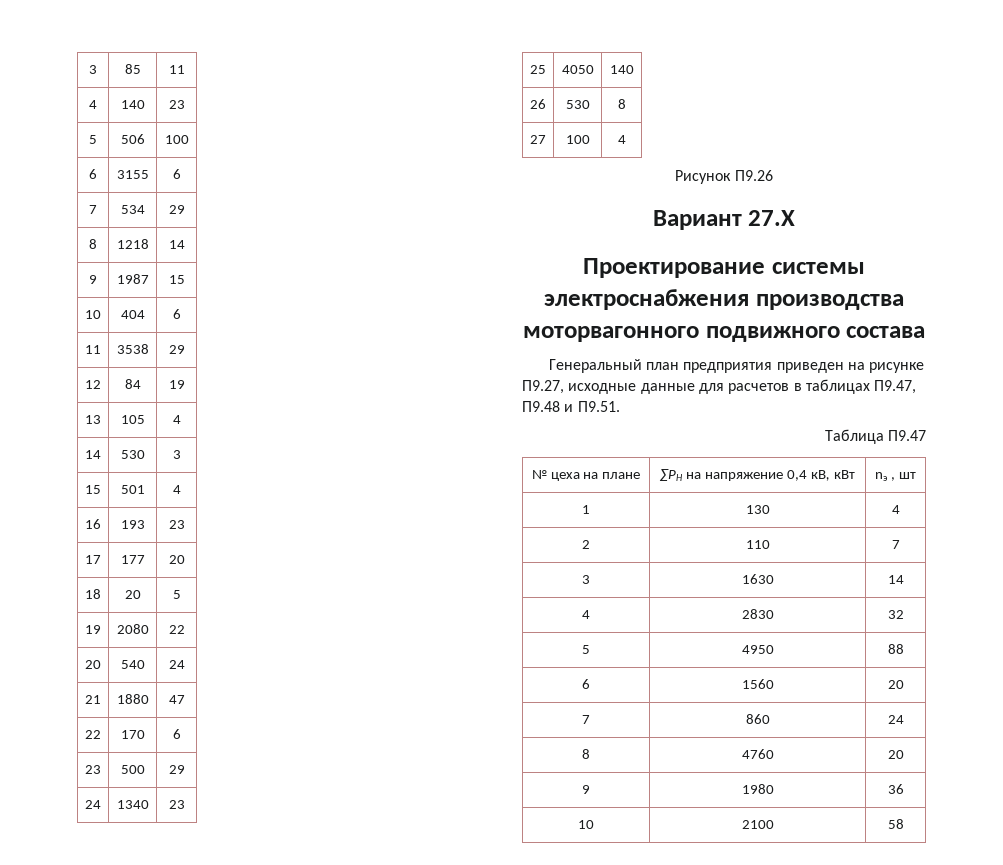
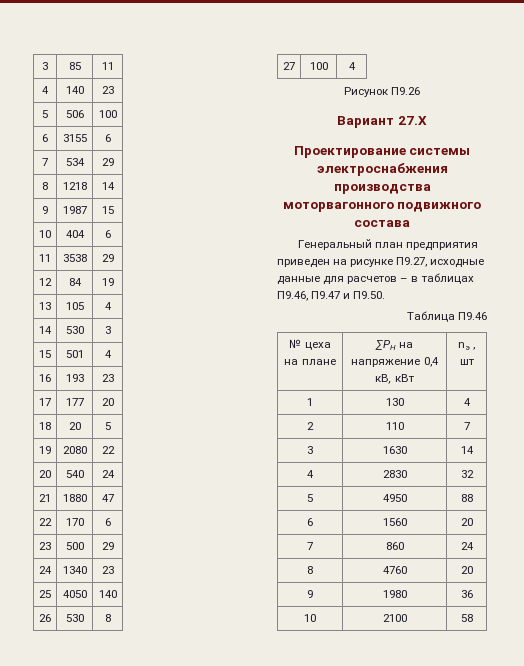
(790, 388) none -> [400,278,409,282] –
[874,380,917,394] [522,401,620,412] П9.47, П9.48 и П9.51. -> [277,291,386,301] П9.46, П9.47 и П9.50.
[888,430,926,441] П9.47 -> [458,312,487,320] П9.46

